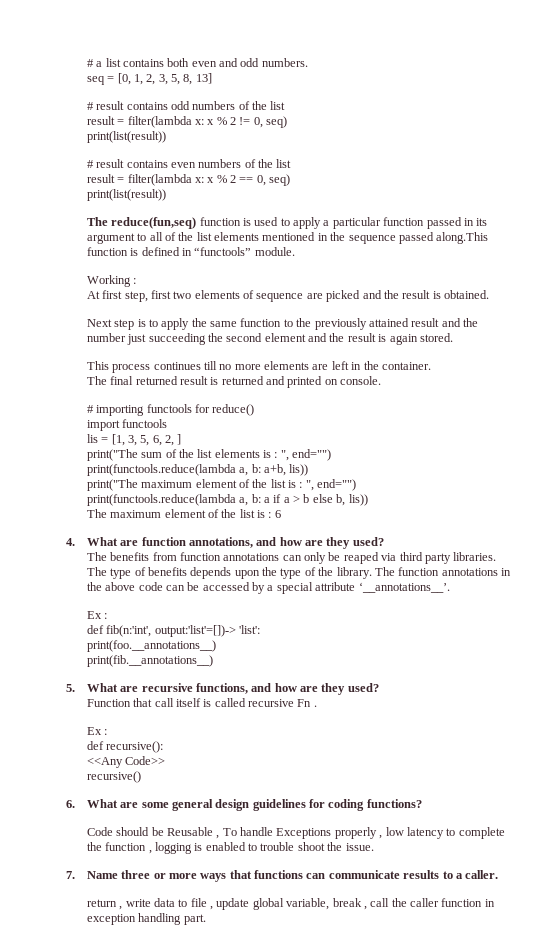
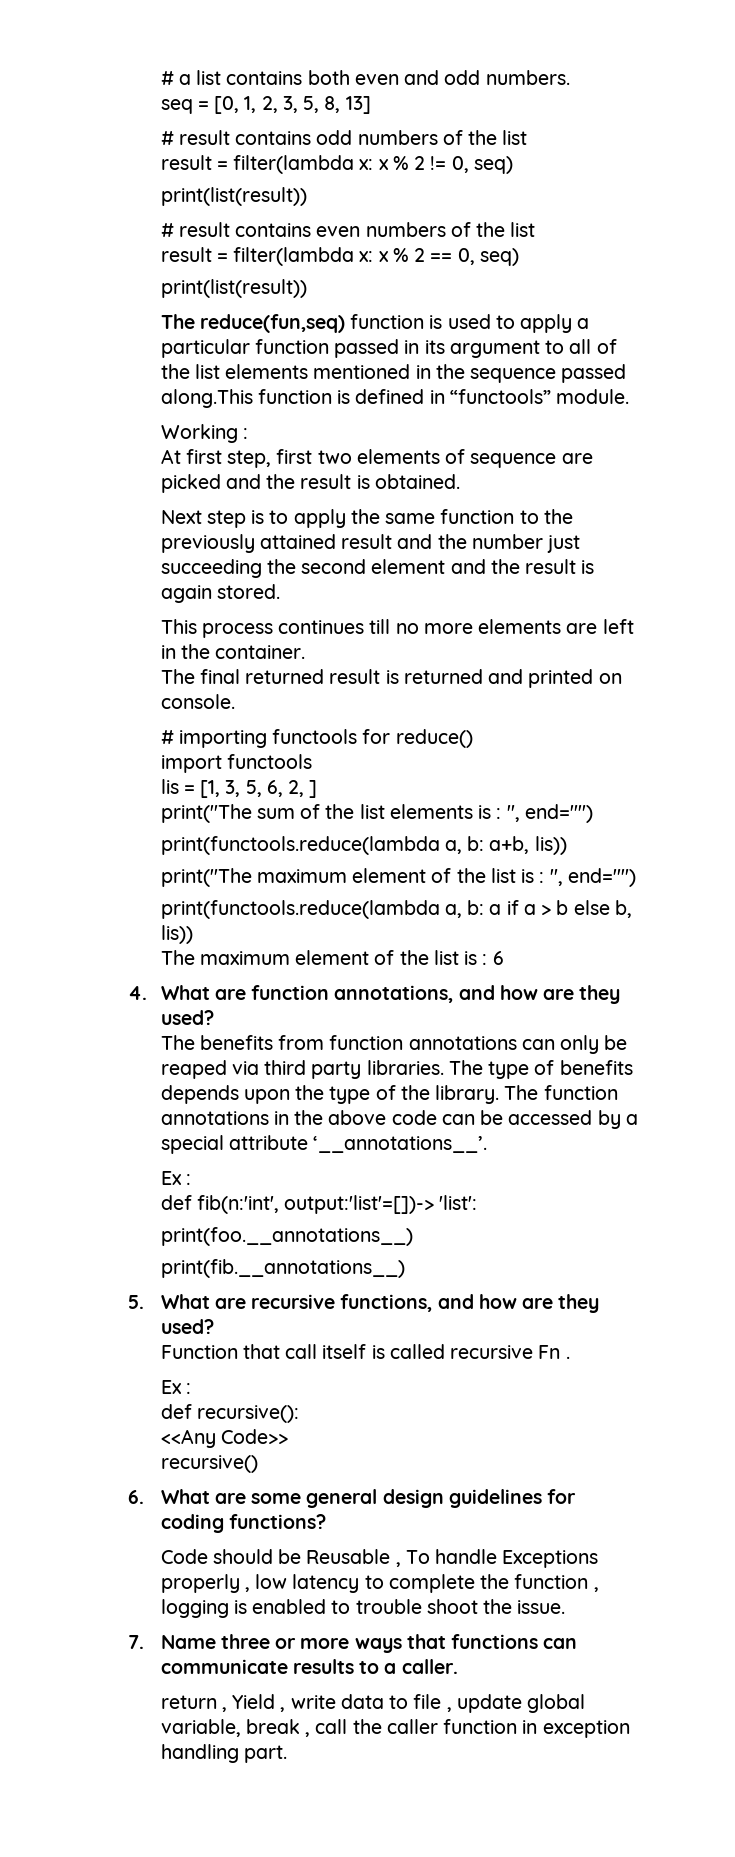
(123, 908) none -> [232,1694,286,1712] Yield ,

